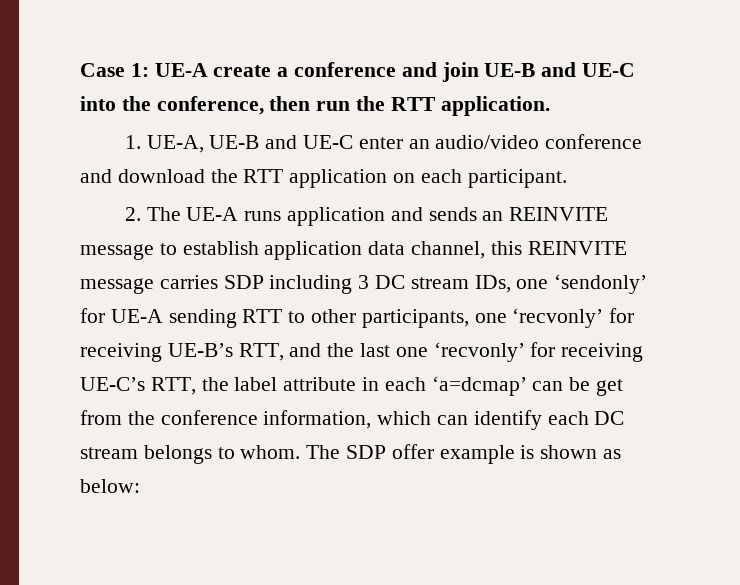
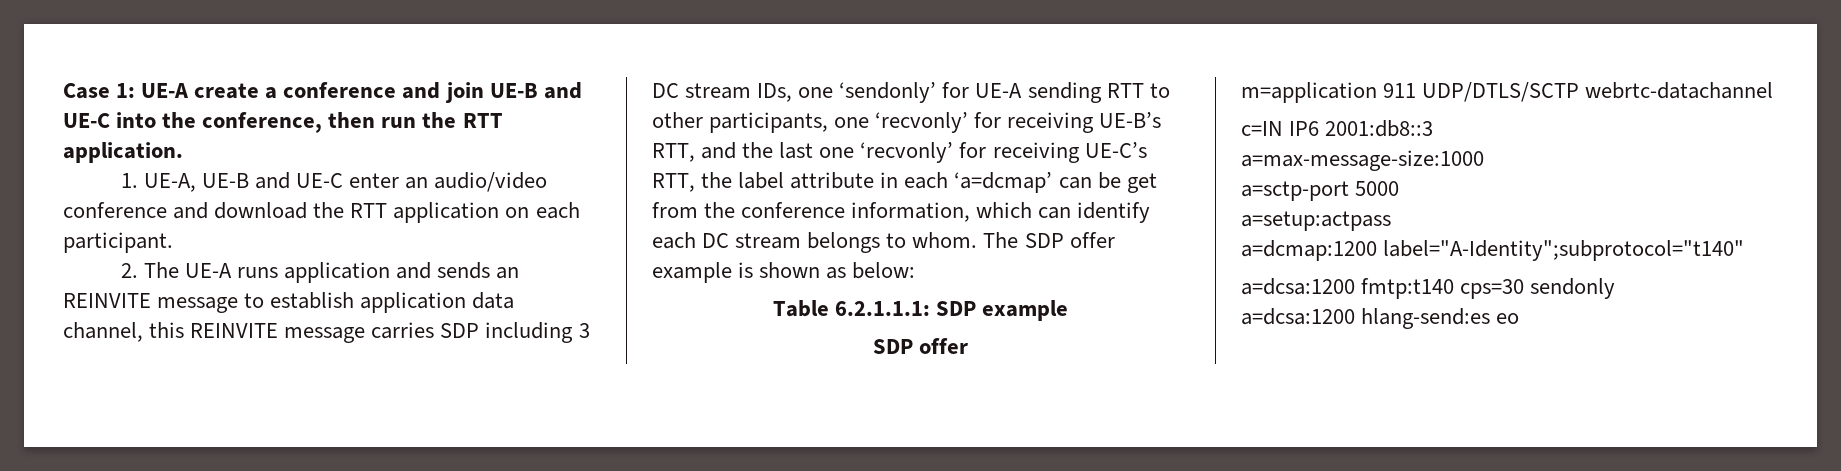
(140, 486) none -> [772,300,1069,321] [872,338,969,354] [1241,82,1774,103] [1241,120,1434,137] [1241,150,1484,171] [1241,181,1400,201] [1241,211,1391,231] [1241,240,1745,261] [1241,278,1616,299] [1241,308,1520,329] // Table 6.2.1.1.1: SDP example // SDP offer // m=application 911 UDP/DTLS/SCTP webrtc-datachannel // c=IN IP6 2001:db8::3 // a=max-message-size:1000 // a=sctp-port 5000 // a=setup:actpass // a=dcmap:1200 label="A-Identity";subprotocol="t140" // a=dcsa:1200 fmtp:t140 cps=30 sendonly // a=dcsa:1200 hlang-send:es eo

